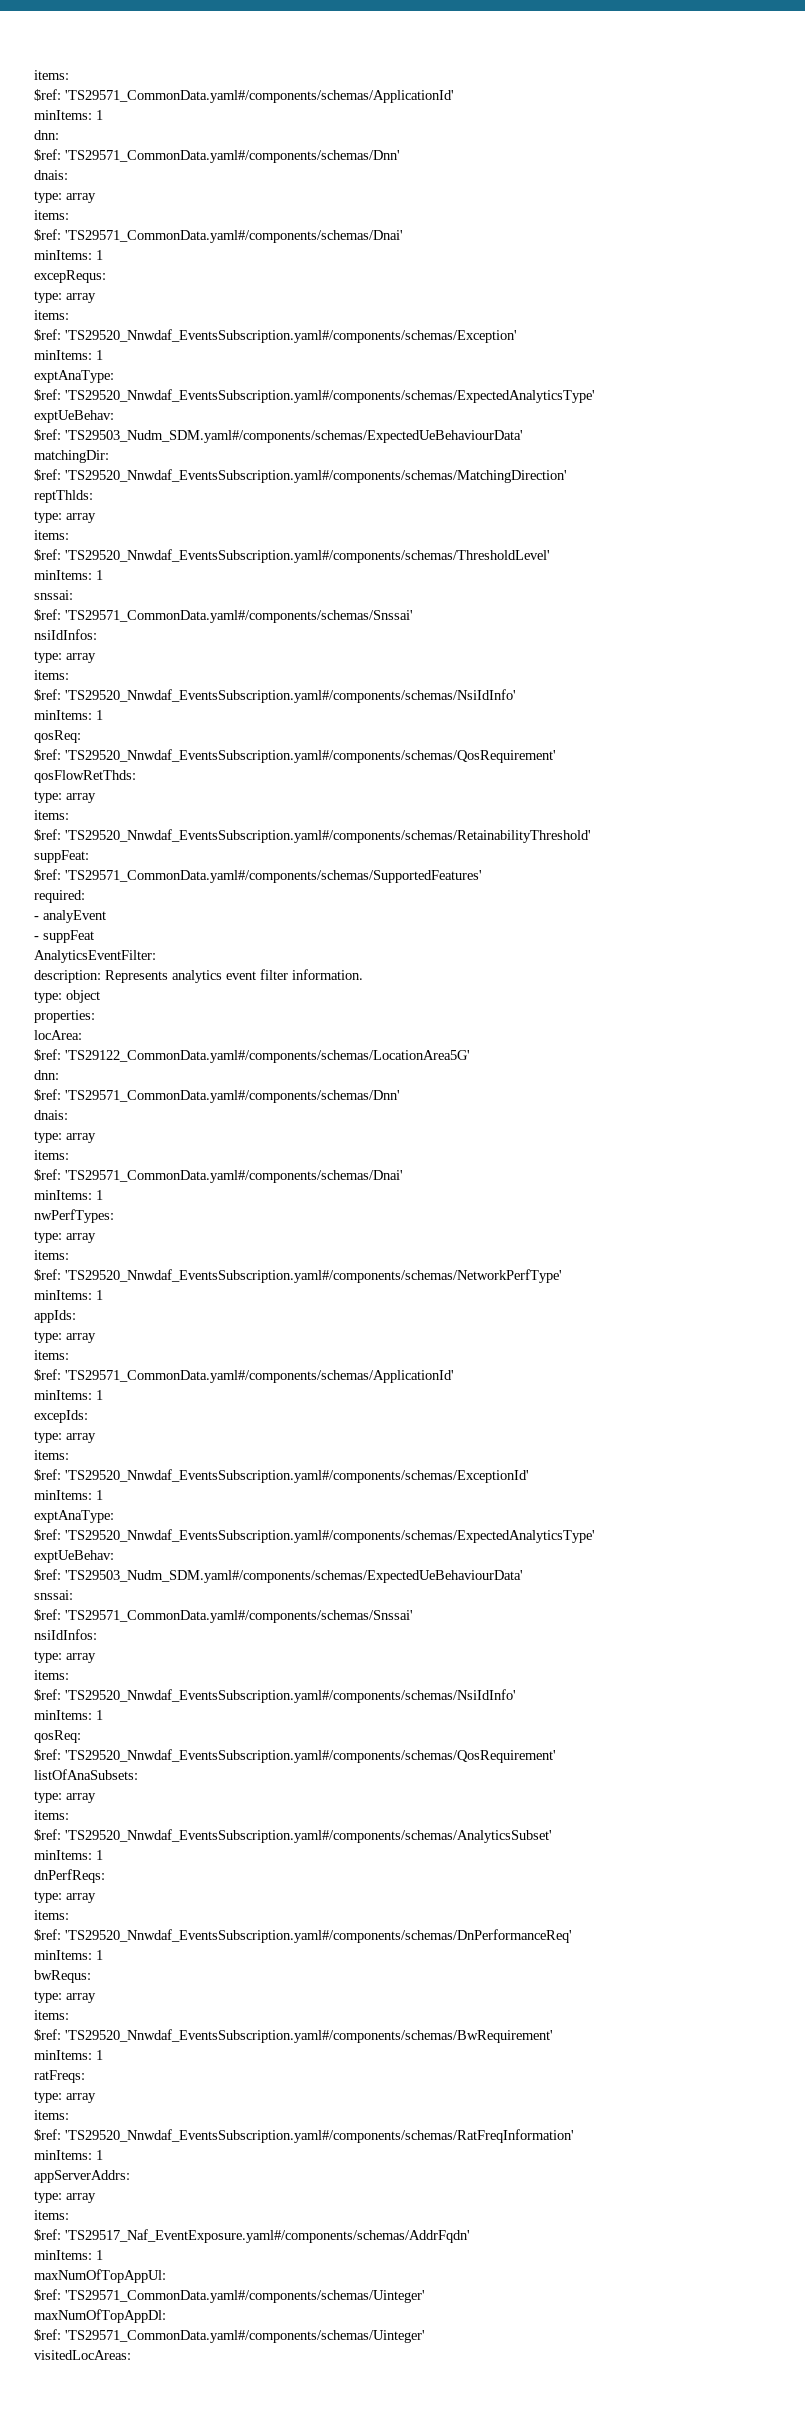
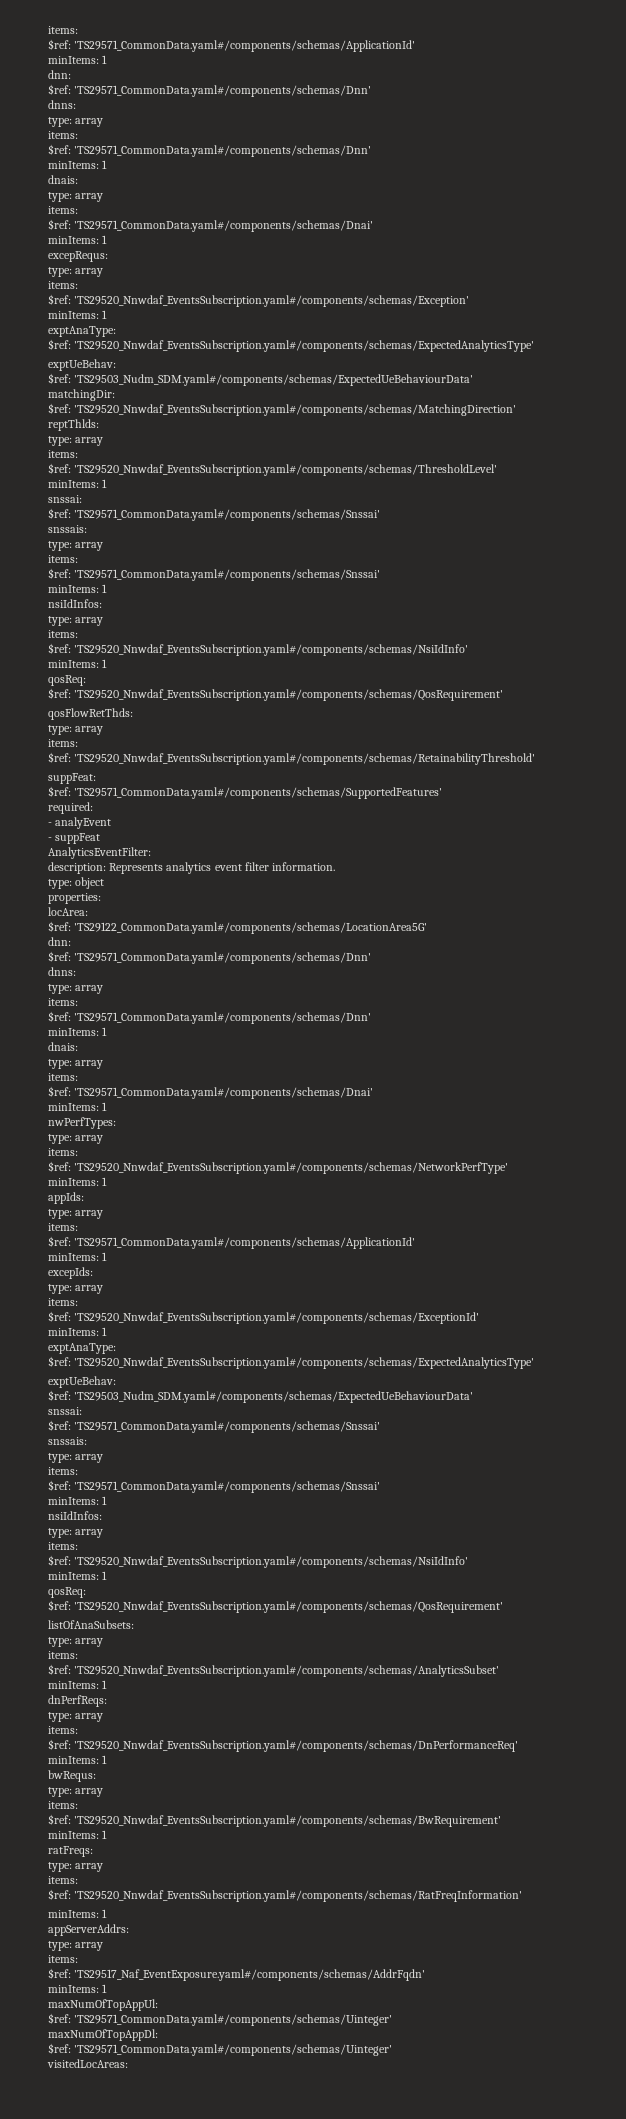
(400, 156) none -> [48,100,76,109] [48,117,104,127] [48,131,78,139] [48,144,372,157] [48,160,108,169] // dnns: // type: array // items: // $ref: 'TS29571_CommonData.yaml#/components/schemas/Dnn' // minItems: 1
(413, 616) none -> [48,525,87,533] [48,541,104,551] [48,555,78,563] [48,568,381,581] [48,584,108,593] // snssais: // type: array // items: // $ref: 'TS29571_CommonData.yaml#/components/schemas/Snssai' // minItems: 1
(400, 1096) none -> [48,967,76,976] [48,984,104,994] [48,998,78,1006] [48,1011,372,1024] [48,1027,108,1036] // dnns: // type: array // items: // $ref: 'TS29571_CommonData.yaml#/components/schemas/Dnn' // minItems: 1
(413, 1616) none -> [48,1437,87,1445] [48,1453,104,1463] [48,1467,78,1475] [48,1480,381,1493] [48,1496,108,1505] // snssais: // type: array // items: // $ref: 'TS29571_CommonData.yaml#/components/schemas/Snssai' // minItems: 1

